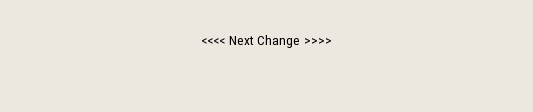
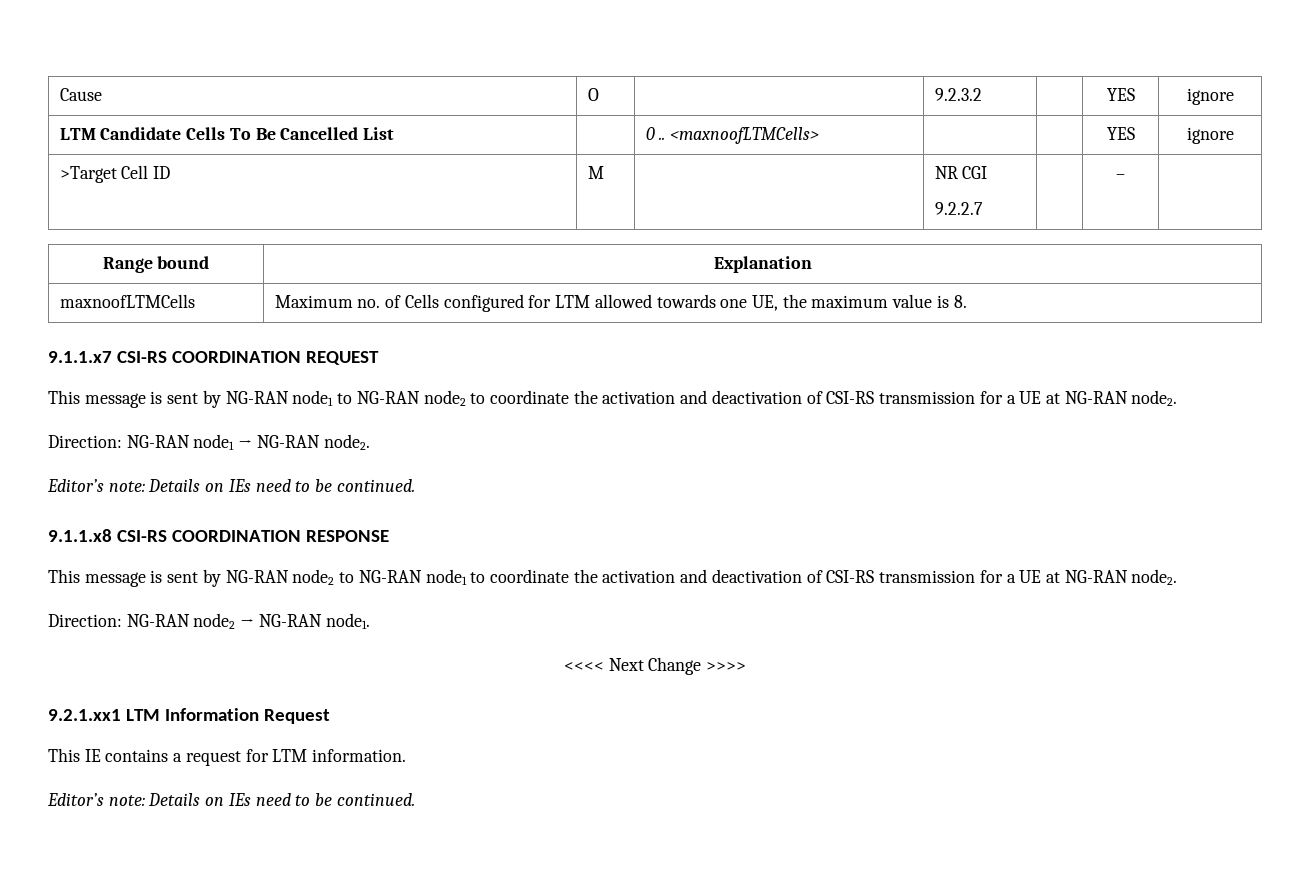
[201,35,332,48] <<<< Next Change >>>> -> [59,88,102,101] [587,88,599,101] [934,88,982,101] [1106,88,1135,101] [1186,88,1234,105] [59,127,395,140] [645,127,820,144] [1106,127,1135,140] [1186,127,1234,144] [59,165,171,183] [587,166,604,179] [934,166,988,179] [934,202,983,215] [1116,174,1125,179] [102,256,210,273] [713,256,812,273] [59,294,195,308] [274,294,967,312] [48,351,379,365] [48,390,1178,408] [48,434,370,450] [47,479,415,492] [48,529,389,542] [48,569,1178,587] [48,613,370,629] [563,657,747,675] [48,708,330,724] [48,748,407,766] [47,793,415,806] Cause | O | | 9.2.3.2 | | YES | ignore // LTM Candidate Cells To Be Cancelled List | | 0 .. <maxnoofLTMCells> | | | YES | ignore // >Target Cell ID | M | | NR CGI // 9.2.2.7 | | – | // Range bound | Explanation // maxnoofLTMCells | Maximum no. of Cells configured for LTM allowed towards one UE, the maximum value is 8. // 9.1.1.x7 CSI-RS COORDINATION REQUEST // This message is sent by NG-RAN node1 to NG-RAN node2 to coordinate the activation and deactivation of CSI-RS transmission for a UE at NG-RAN node2. // Direction: NG-RAN node1 → NG-RAN node2. // Editor’s note: Details on IEs need to be continued. // 9.1.1.x8 CSI-RS COORDINATION RESPONSE // This message is sent by NG-RAN node2 to NG-RAN node1 to coordinate the activation and deactivation of CSI-RS transmission for a UE at NG-RAN node2. // Direction: NG-RAN node2 → NG-RAN node1. // <<<< Next Change >>>> // 9.2.1.xx1 LTM Information Request // This IE contains a request for LTM information. // Editor’s note: Details on IEs need to be continued.

